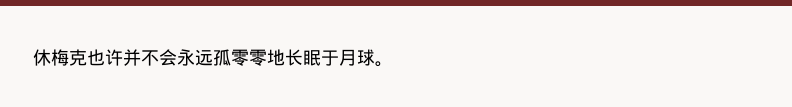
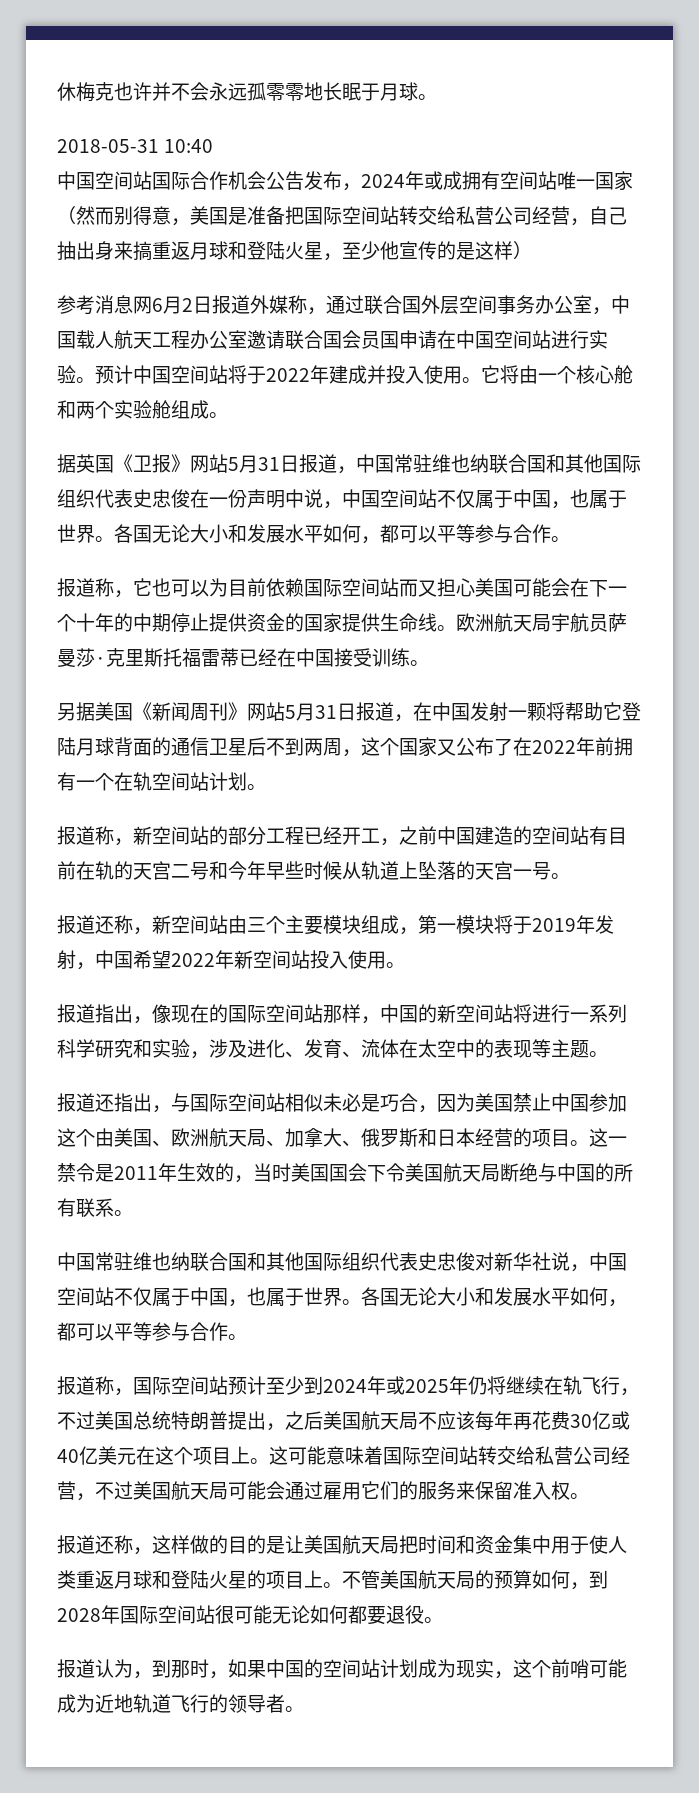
(393, 64) none -> [57,139,214,153] [57,171,633,191] [57,206,627,226] [57,241,532,261] [57,295,630,315] [57,330,608,349] [57,365,633,384] [57,400,228,419] [57,454,641,474] [57,489,627,509] [57,524,570,544] [57,578,627,598] [57,613,627,633] [57,648,429,667] [57,702,641,722] [57,737,633,757] [57,772,266,791] [57,826,627,846] [57,861,570,880] [57,915,614,935] [57,950,405,970] [57,1004,627,1024] [57,1039,608,1059] [57,1093,627,1113] [57,1128,627,1148] [57,1163,633,1183] [57,1198,133,1217] [57,1252,627,1272] [57,1287,627,1307] [57,1322,247,1341] [57,1376,639,1396] [57,1411,630,1431] [57,1446,630,1465] [57,1481,589,1501] [57,1535,627,1555] [57,1570,608,1590] [57,1605,443,1625] [57,1659,627,1679] [57,1694,304,1713] // 2018-05-31 10:40 // 中国空间站国际合作机会公告发布，2024年或成拥有空间站唯一国家（然而别得意，美国是准备把国际空间站转交给私营公司经营，自己抽出身来搞重返月球和登陆火星，至少他宣传的是这样） // 参考消息网6月2日报道外媒称，通过联合国外层空间事务办公室，中国载人航天工程办公室邀请联合国会员国申请在中国空间站进行实验。预计中国空间站将于2022年建成并投入使用。它将由一个核心舱和两个实验舱组成。 // 据英国《卫报》网站5月31日报道，中国常驻维也纳联合国和其他国际组织代表史忠俊在一份声明中说，中国空间站不仅属于中国，也属于世界。各国无论大小和发展水平如何，都可以平等参与合作。 // 报道称，它也可以为目前依赖国际空间站而又担心美国可能会在下一个十年的中期停止提供资金的国家提供生命线。欧洲航天局宇航员萨曼莎·克里斯托福雷蒂已经在中国接受训练。 // 另据美国《新闻周刊》网站5月31日报道，在中国发射一颗将帮助它登陆月球背面的通信卫星后不到两周，这个国家又公布了在2022年前拥有一个在轨空间站计划。 // 报道称，新空间站的部分工程已经开工，之前中国建造的空间站有目前在轨的天宫二号和今年早些时候从轨道上坠落的天宫一号。 // 报道还称，新空间站由三个主要模块组成，第一模块将于2019年发射，中国希望2022年新空间站投入使用。 // 报道指出，像现在的国际空间站那样，中国的新空间站将进行一系列科学研究和实验，涉及进化、发育、流体在太空中的表现等主题。 // 报道还指出，与国际空间站相似未必是巧合，因为美国禁止中国参加这个由美国、欧洲航天局、加拿大、俄罗斯和日本经营的项目。这一禁令是2011年生效的，当时美国国会下令美国航天局断绝与中国的所有联系。 // 中国常驻维也纳联合国和其他国际组织代表史忠俊对新华社说，中国空间站不仅属于中国，也属于世界。各国无论大小和发展水平如何，都可以平等参与合作。 // 报道称，国际空间站预计至少到2024年或2025年仍将继续在轨飞行，不过美国总统特朗普提出，之后美国航天局不应该每年再花费30亿或40亿美元在这个项目上。这可能意味着国际空间站转交给私营公司经营，不过美国航天局可能会通过雇用它们的服务来保留准入权。 // 报道还称，这样做的目的是让美国航天局把时间和资金集中用于使人类重返月球和登陆火星的项目上。不管美国航天局的预算如何，到2028年国际空间站很可能无论如何都要退役。 // 报道认为，到那时，如果中国的空间站计划成为现实，这个前哨可能成为近地轨道飞行的领导者。

